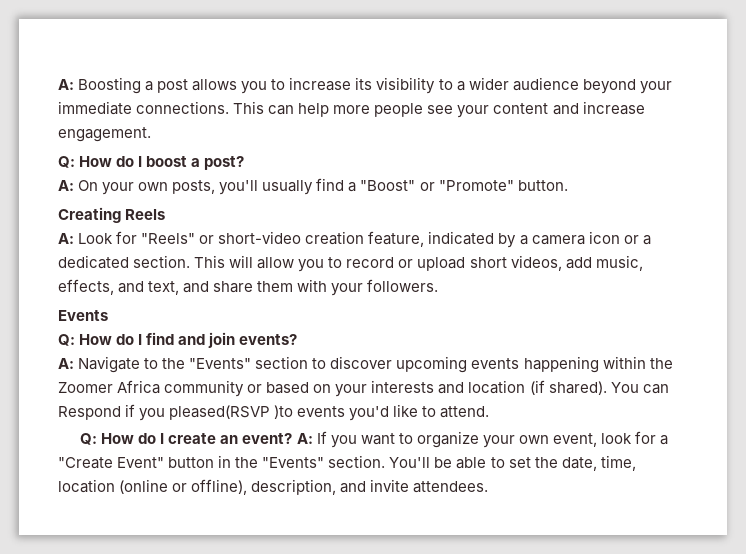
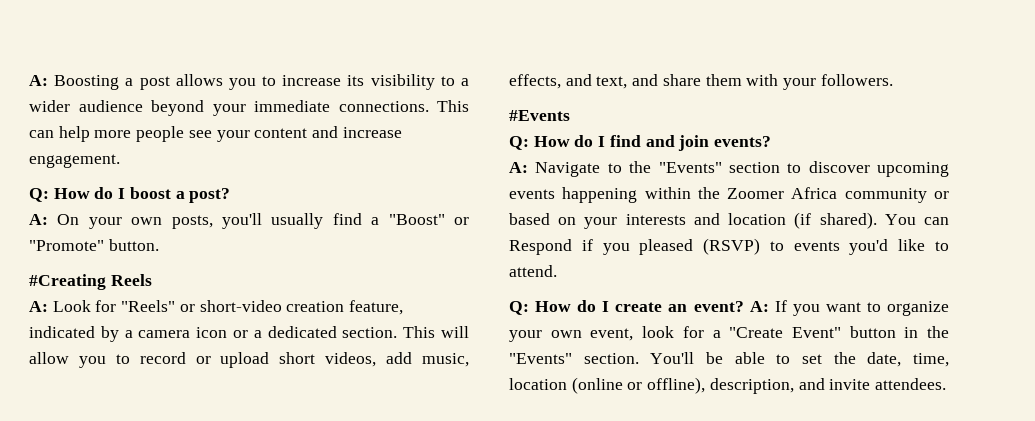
[58,207,121,223] Creating -> [29,274,106,290] #Creating
[58,310,108,321] Events -> [509,110,570,121] #Events
[169,405,294,420] pleased(RSVP )to -> [639,238,784,255] pleased (RSVP) to

